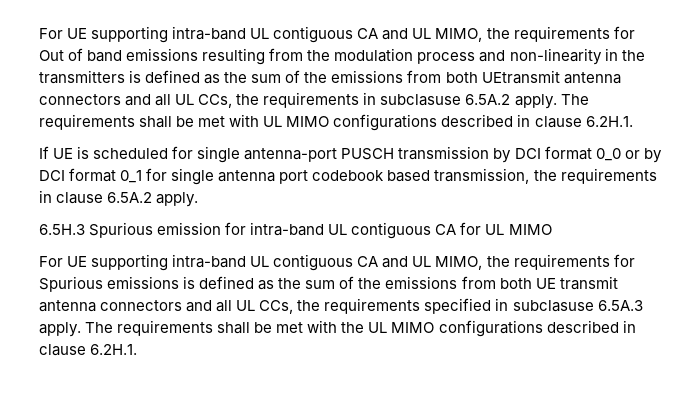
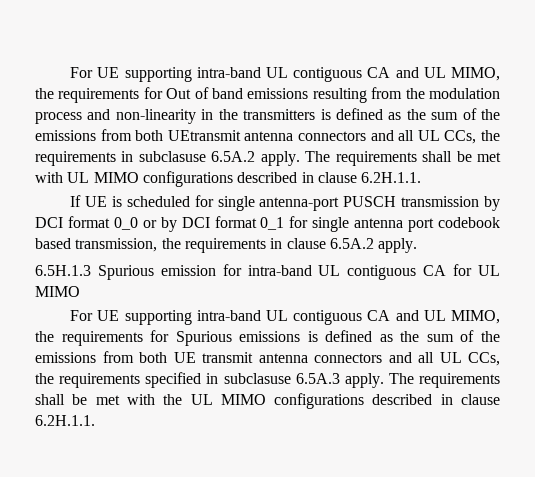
[585,116,633,127] 6.2H.1. -> [361,172,422,183] 6.2H.1.1.
[39,224,85,235] 6.5H.3 -> [35,265,91,276] 6.5H.1.3
[90,344,138,355] 6.2H.1. -> [35,415,95,426] 6.2H.1.1.

